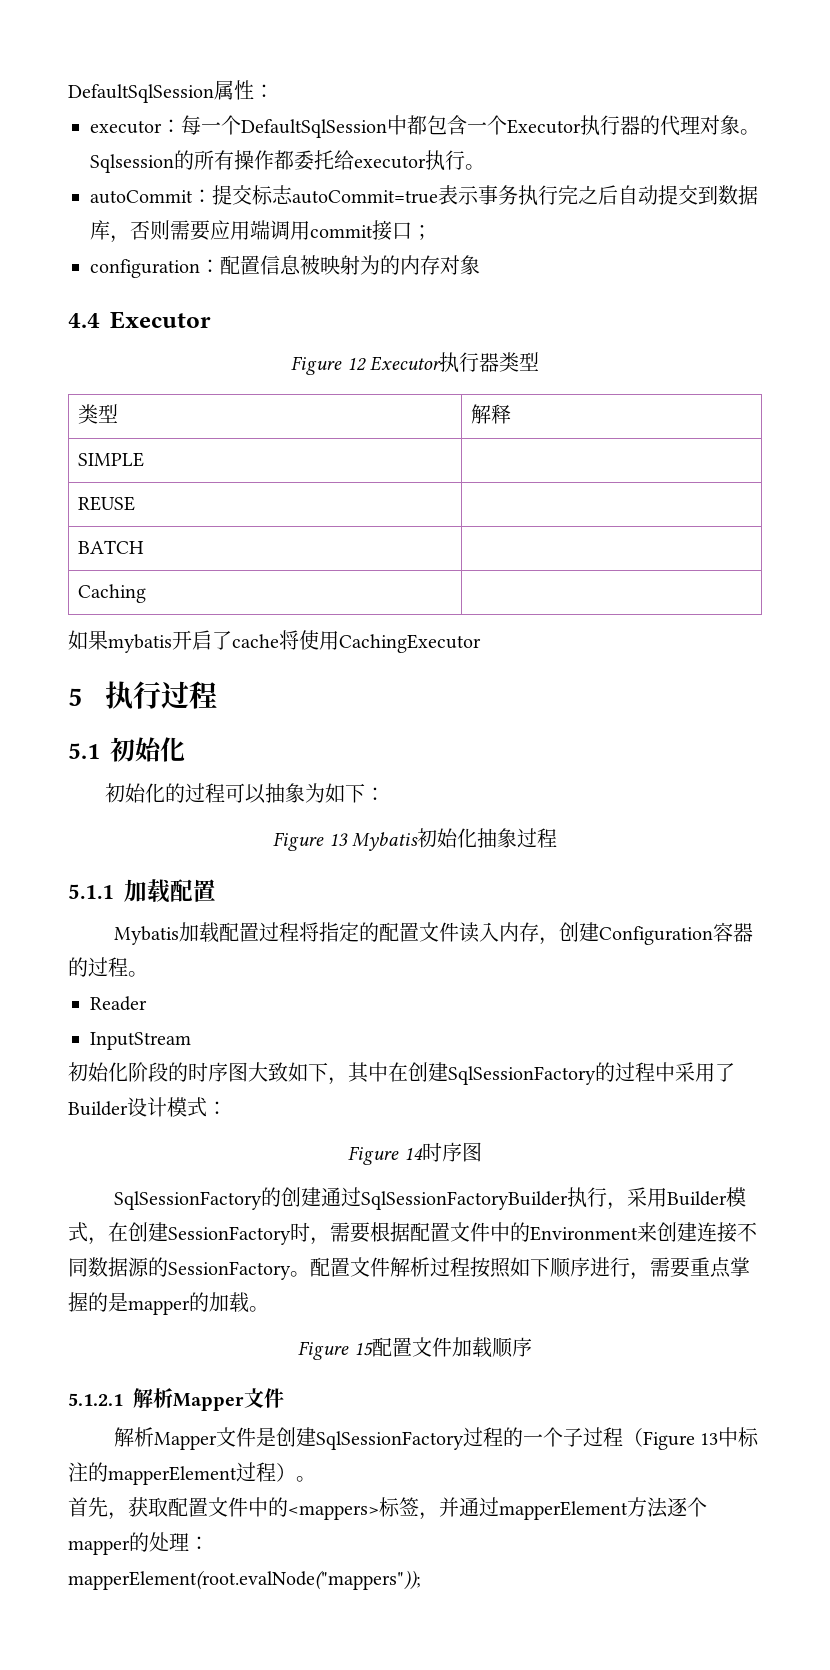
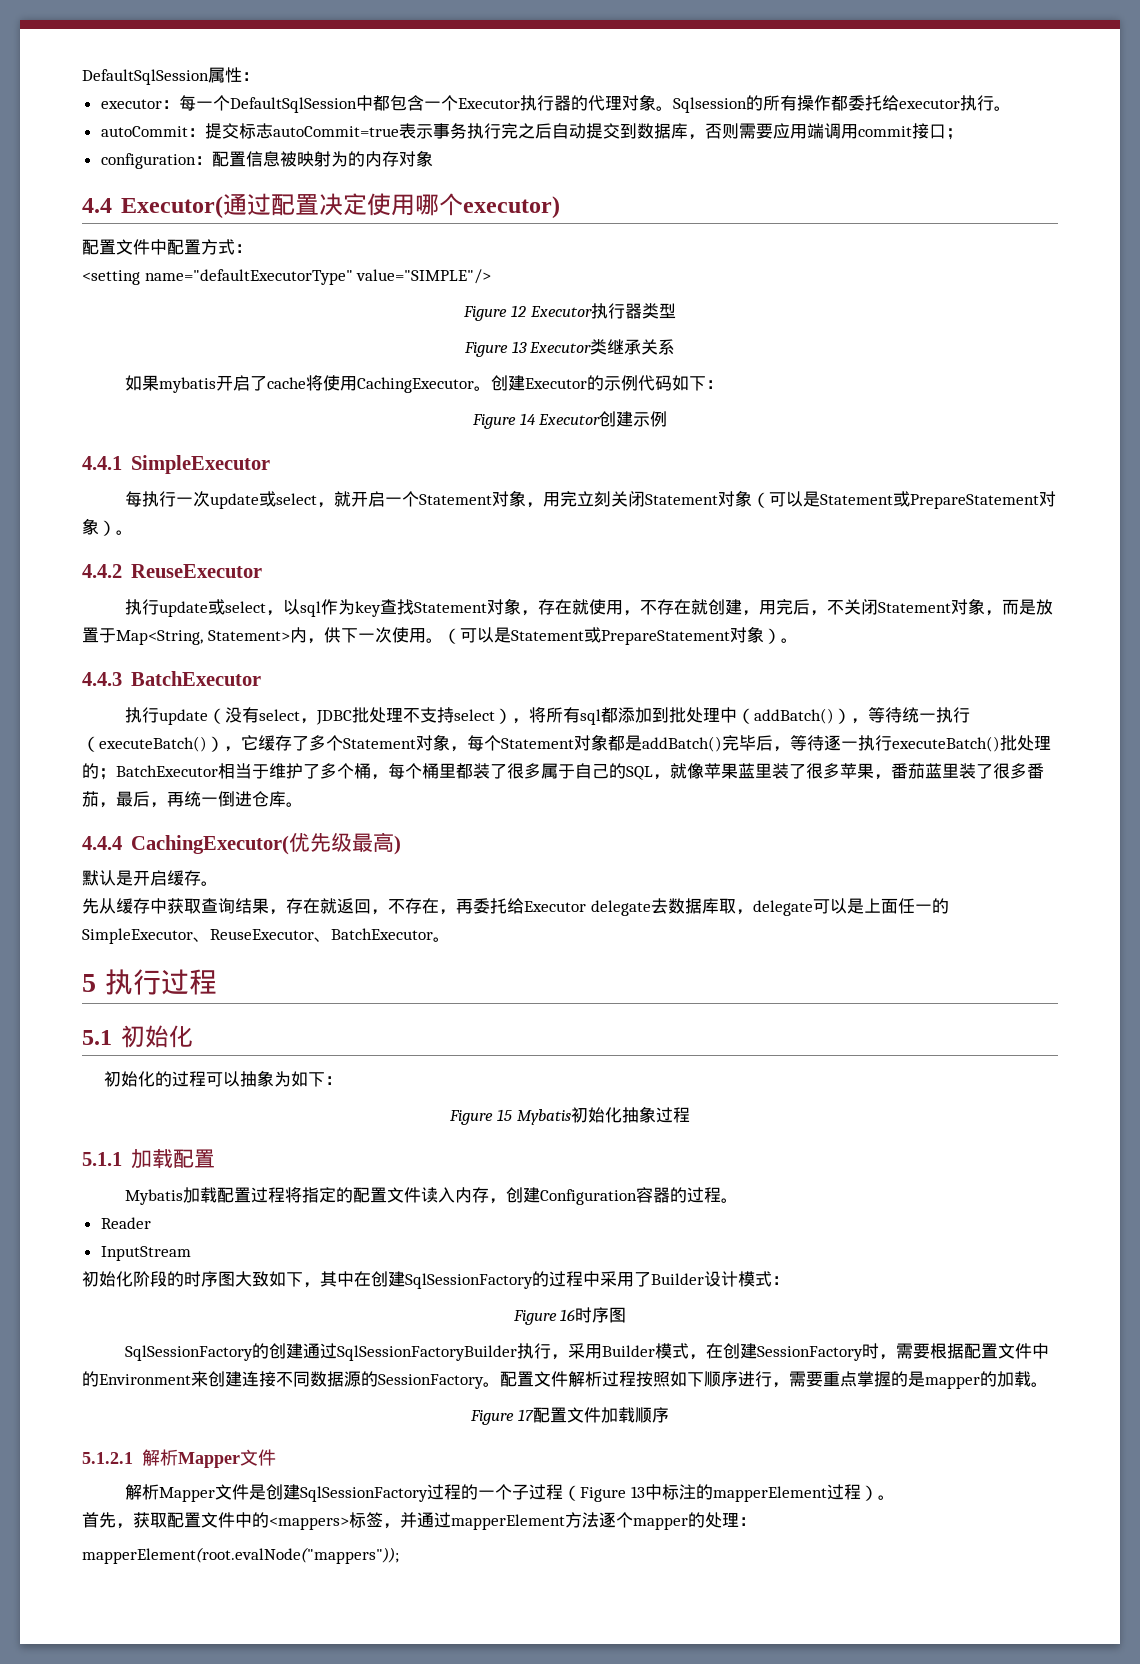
[110,311,211,329] Executor -> [120,193,560,219] [82,239,252,255] [82,269,492,285] Executor(通过配置决定使用哪个executor) // 配置文件中配置方式： // <setting name="defaultExecutorType" value="SIMPLE"/>
[77,404,118,424] [470,404,511,424] [77,452,144,467] [77,496,135,511] [77,540,144,554] [77,584,146,603] // 类型 | 解释 // SIMPLE | // REUSE | // BATCH | // Caching | -> [463,339,676,357] // Figure 13 Executor类继承关系
(481, 643) none -> [474,375,724,391] [471,411,668,429] [82,455,270,474] [125,490,1057,509] [82,518,133,536] [82,564,262,578] [125,598,1054,617] [82,626,798,645] [82,671,261,686] [125,707,971,725] [82,734,1051,752] [82,763,1044,780] [82,791,303,808] [82,832,401,855] [82,870,218,886] [82,898,949,916] [82,928,450,944] 。创建Executor的示例代码如下： // Figure 14 Executor创建示例 // 4.4.1 SimpleExecutor // 每执行一次update或select，就开启一个Statement对象，用完立刻关闭Statement对象（可以是Statement或PrepareStatement对象）。 // 4.4.2 ReuseExecutor // 执行update或select，以sql作为key查找Statement对象，存在就使用，不存在就创建，用完后，不关闭Statement对象，而是放置于Map<String, Statement>内，供下一次使用。（可以是Statement或PrepareStatement对象）。 // 4.4.3 BatchExecutor // 执行update（没有select，JDBC批处理不支持select），将所有sql都添加到批处理中（addBatch()），等待统一执行（executeBatch()），它缓存了多个Statement对象，每个Statement对象都是addBatch()完毕后，等待逐一执行executeBatch()批处理的；BatchExecutor相当于维护了多个桶，每个桶里都装了很多属于自己的SQL，就像苹果蓝里装了很多苹果，番茄蓝里装了很多番茄，最后，再统一倒进仓库。 // 4.4.4 CachingExecutor(优先级最高) // 默认是开启缓存。 // 先从缓存中获取查询结果，存在就返回，不存在，再委托给Executor delegate去数据库取，delegate可以是上面任一的SimpleExecutor、ReuseExecutor、BatchExecutor。
[328,833,348,846] 13 -> [496,1109,512,1121] 15
[403,1147,423,1160] 14 -> [560,1309,576,1321] 16
[353,1342,373,1356] 15 -> [517,1409,534,1421] 17

